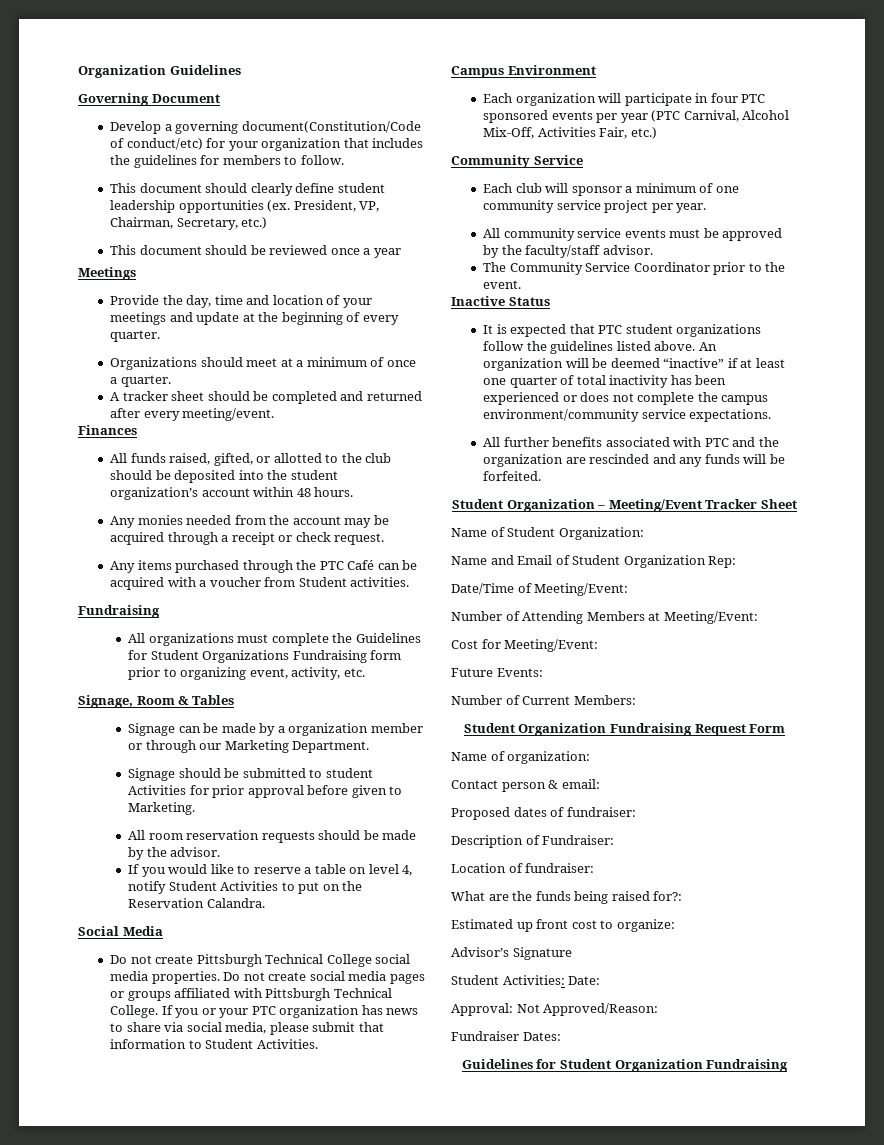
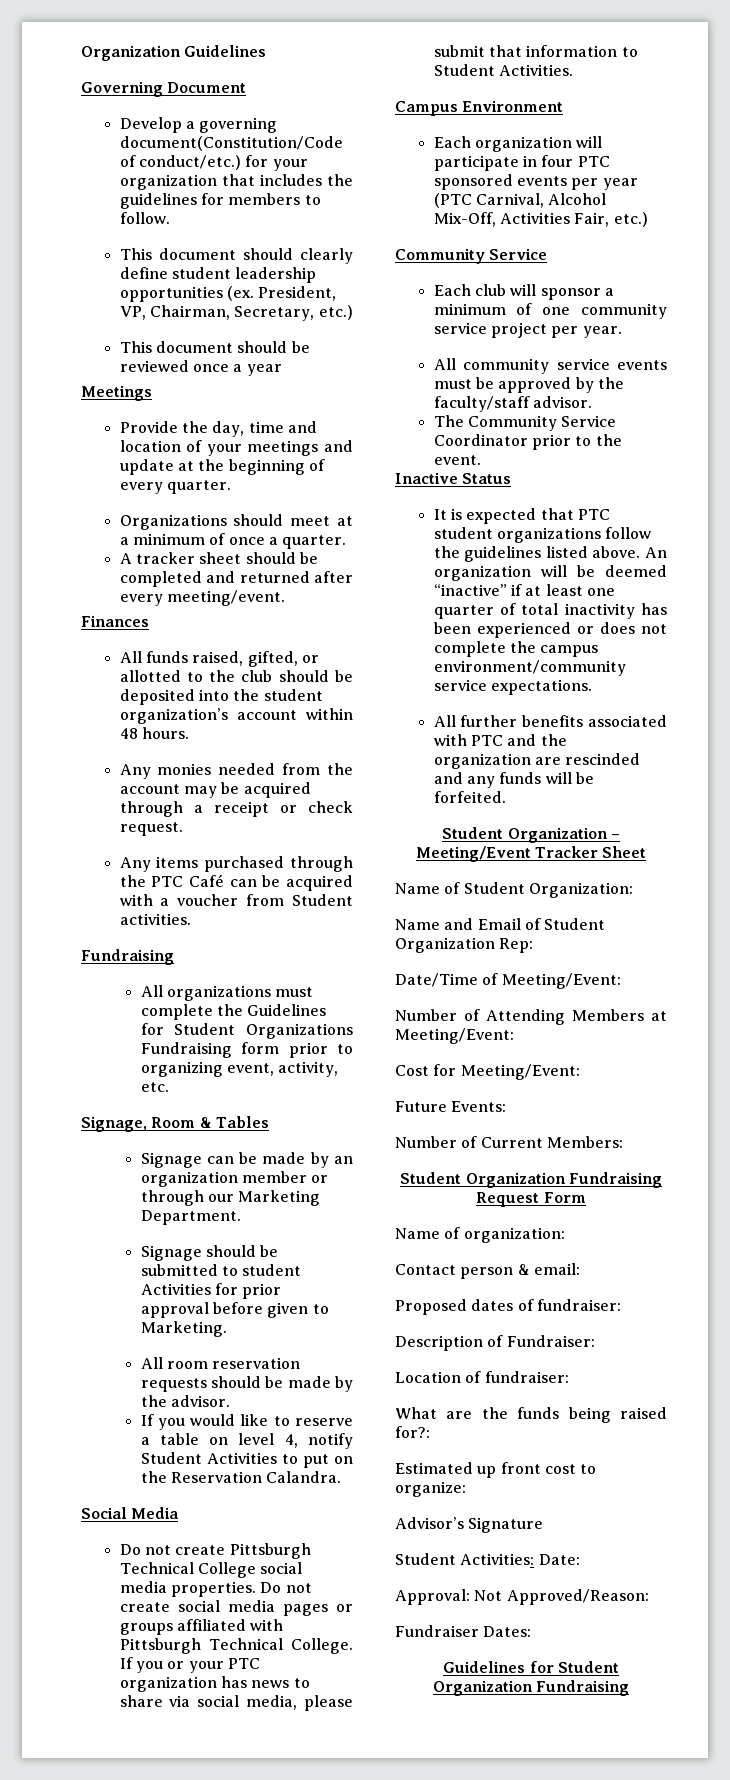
[126,138,203,150] conduct/etc) -> [138,155,241,170] conduct/etc.)
[277,726,285,733] a -> [334,1156,353,1164] an

